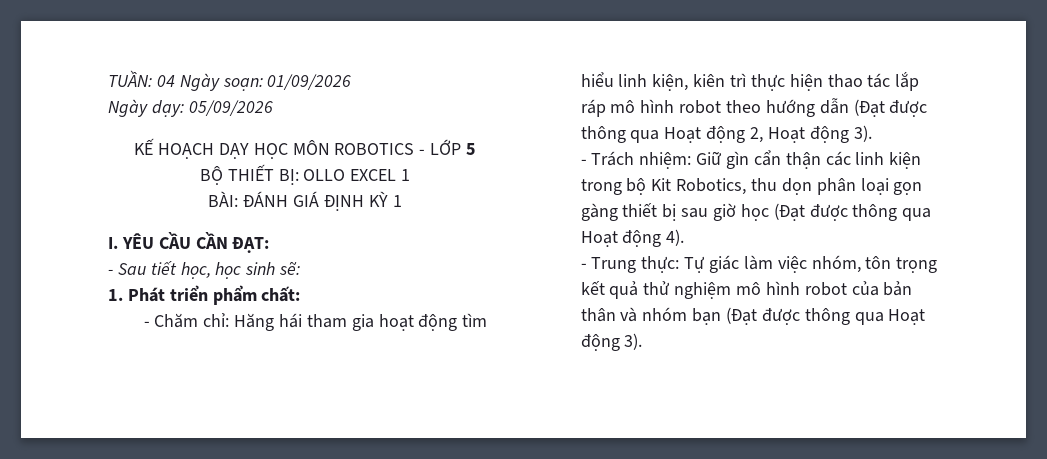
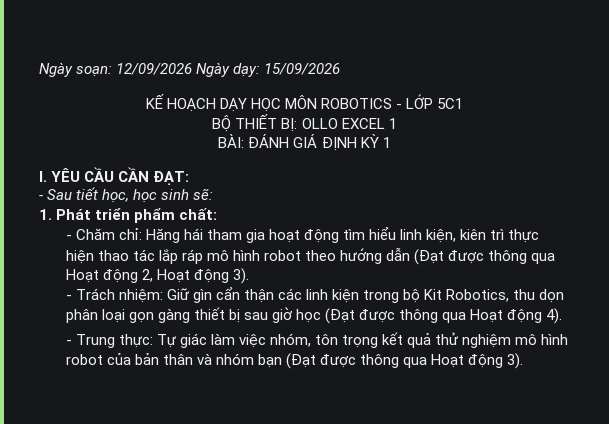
[108,70,175,87] TUẦN: 04 -> (39, 69) none
[267,74,352,90] 01/09/2026 // -> [116,63,193,75] 12/09/2026
[188,100,273,116] 05/09/2026 -> [264,63,341,75] 15/09/2026
[465,143,476,155] 5 -> [437,98,464,109] 5C1

